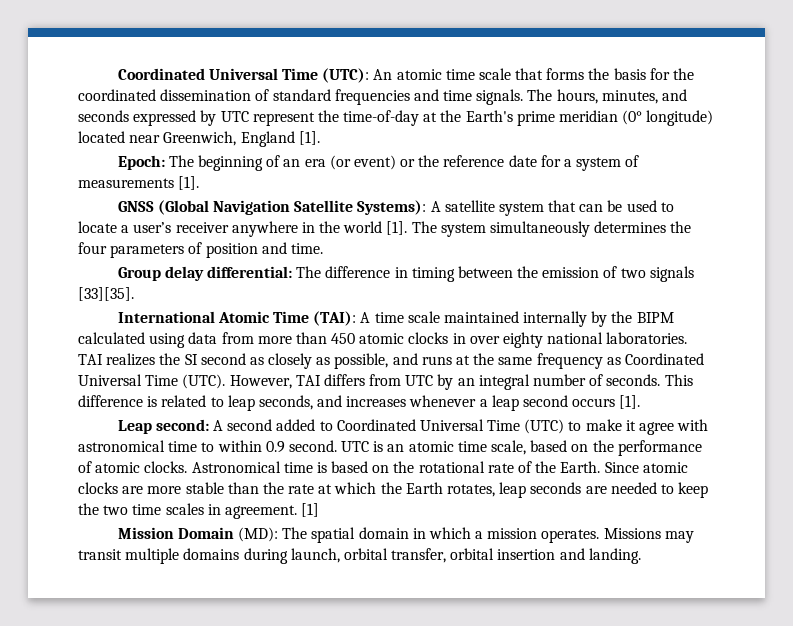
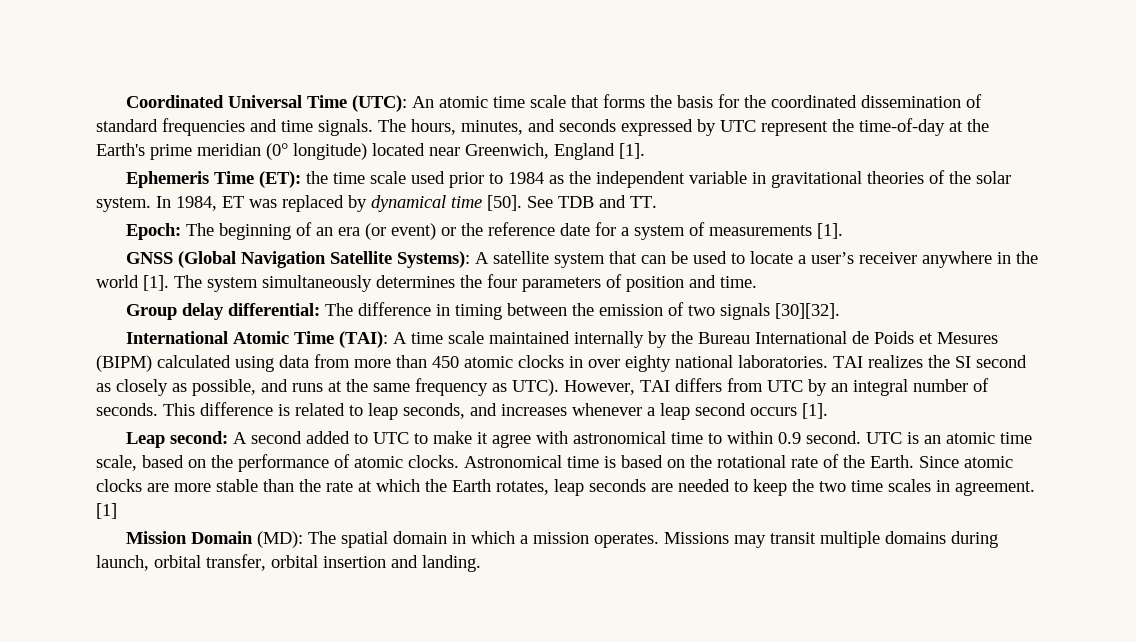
(320, 138) none -> [126,170,1012,188] [96,195,657,212] // Ephemeris Time (ET): the time scale used prior to 1984 as the independent variable in gravitational theories of the solar system. In 1984, ET was replaced by dynamical time [50]. See TDB and TT.
[78,287,134,301] [33][35]. -> [775,303,841,319] [30][32].
[636,312,674,323] BIPM -> [698,331,999,344] [96,355,152,372] Bureau International de Poids et Mesures (BIPM)
[624,353,704,365] [78,374,226,389] Coordinated Universal Time (UTC). -> [512,379,559,396] UTC).
[336,419,565,434] Coordinated Universal Time (UTC) -> [373,432,410,444] UTC

